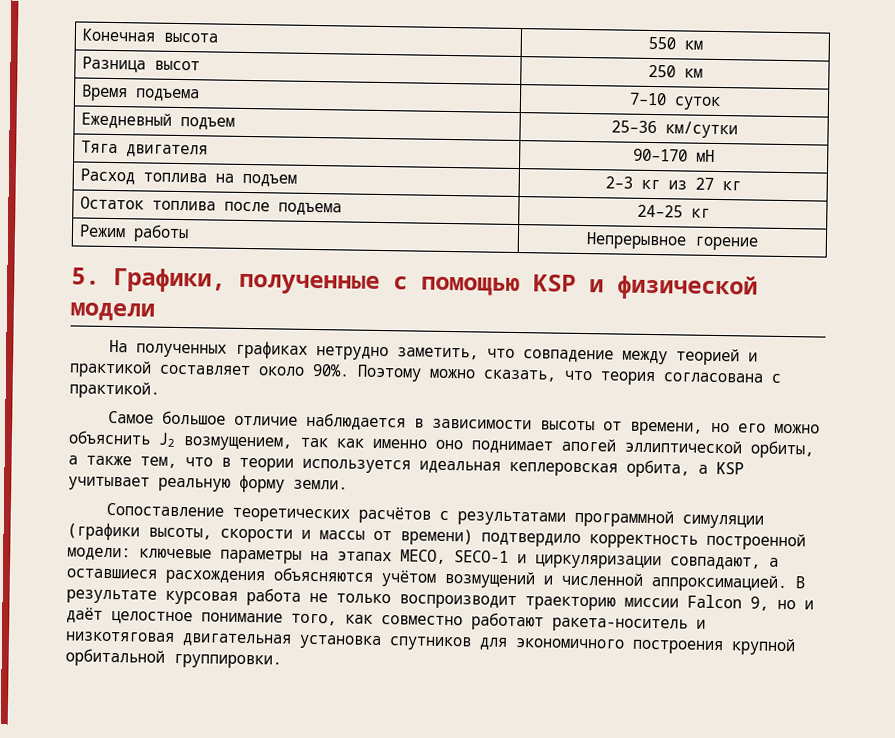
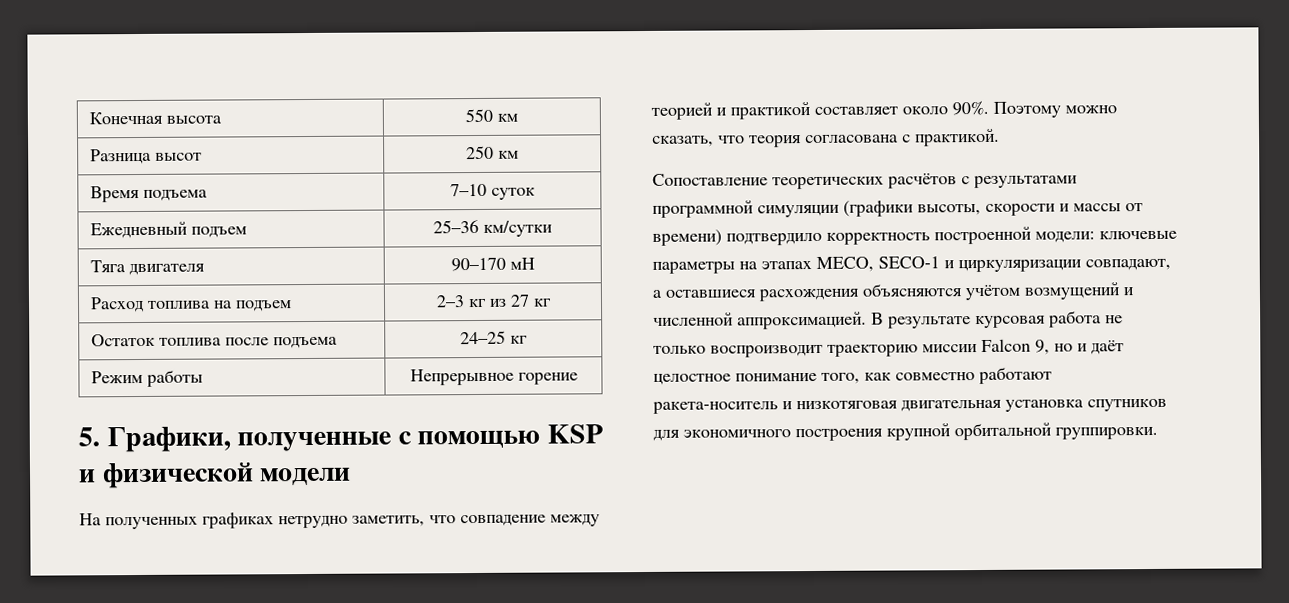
[108,410,821,436] [68,430,814,459] [68,455,744,478] [68,474,348,493] // Самое большое отличие наблюдается в зависимости высоты от времени, но его можно объяснить J2 возмущением, так как именно оно поднимает апогей эллиптической орбиты, а также тем, что в теории используется идеальная кеплеровская орбита, а KSP учитывает реальную форму земли. -> (1000, 137) none

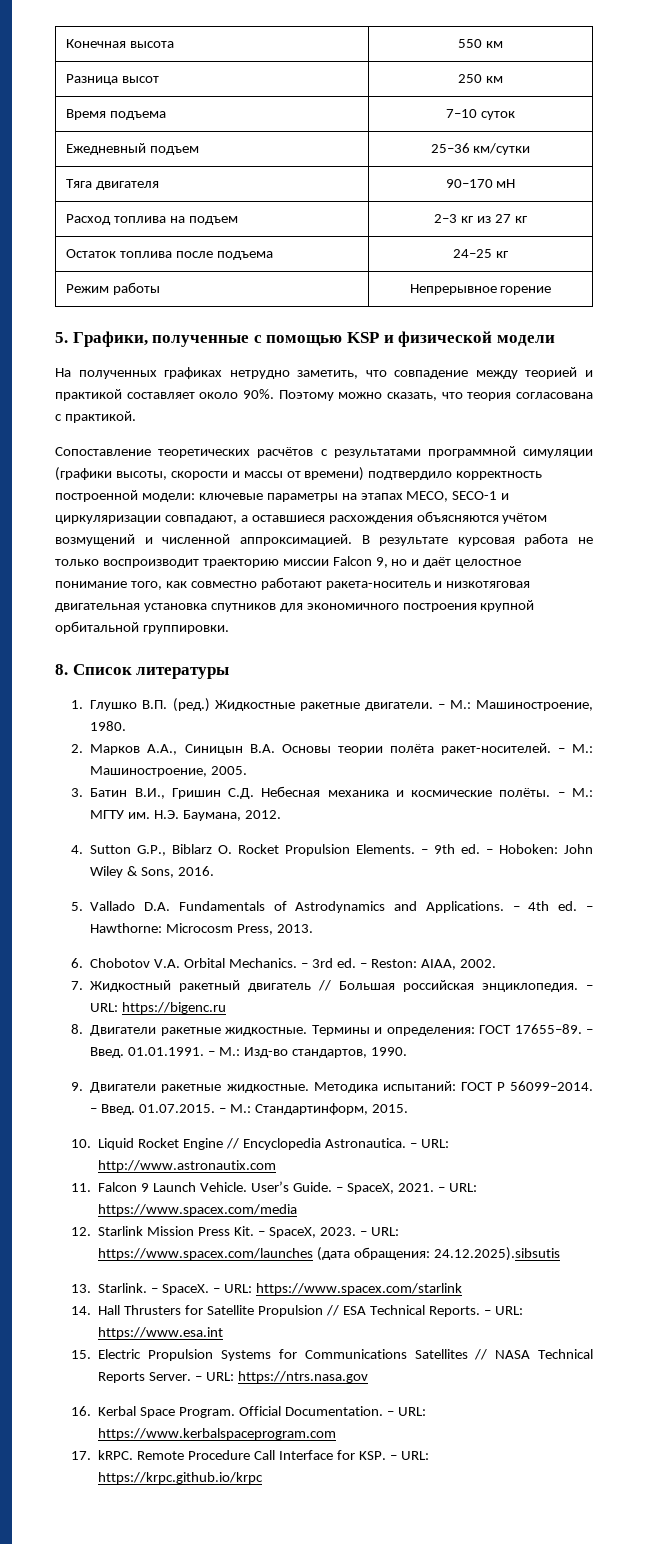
(1158, 433) none -> [55,664,230,679] [71,698,593,712] [90,721,127,731] [71,743,593,755] [90,766,248,777] [71,786,593,799] [90,810,282,821] [71,844,593,856] [90,866,215,878] [71,901,593,913] [90,923,314,935] [71,958,496,970] [71,980,593,992] [90,1002,227,1014] [71,1024,593,1036] [90,1047,407,1058] [71,1081,594,1093] [90,1103,408,1115] [71,1138,449,1150] [98,1160,277,1172] [71,1181,477,1194] [98,1204,298,1216] [71,1226,399,1238] [98,1247,561,1261] [71,1283,462,1295] [71,1305,523,1317] [98,1327,224,1339] [71,1349,593,1361] [98,1371,369,1383] [71,1406,426,1418] [98,1428,337,1440] [71,1450,429,1460] [98,1472,264,1484] // 8. Список литературы // 1. Глушко В.П. (ред.) Жидкостные ракетные двигатели. – М.: Машиностроение, 1980. // 2. Марков А.А., Синицын В.А. Основы теории полёта ракет-носителей. – М.: Машиностроение, 2005. // 3. Батин В.И., Гришин С.Д. Небесная механика и космические полёты. – М.: МГТУ им. Н.Э. Баумана, 2012. // 4. Sutton G.P., Biblarz O. Rocket Propulsion Elements. – 9th ed. – Hoboken: John Wiley & Sons, 2016. // 5. Vallado D.A. Fundamentals of Astrodynamics and Applications. – 4th ed. – Hawthorne: Microcosm Press, 2013. // 6. Chobotov V.A. Orbital Mechanics. – 3rd ed. – Reston: AIAA, 2002. // 7. Жидкостный ракетный двигатель // Большая российская энциклопедия. – URL: https://bigenc.ru // 8. Двигатели ракетные жидкостные. Термины и определения: ГОСТ 17655–89. – Введ. 01.01.1991. – М.: Изд-во стандартов, 1990. // 9. Двигатели ракетные жидкостные. Методика испытаний: ГОСТ Р 56099–2014. – Введ. 01.07.2015. – М.: Стандартинформ, 2015. // 10. Liquid Rocket Engine // Encyclopedia Astronautica. – URL: http://www.astronautix.com // 11. Falcon 9 Launch Vehicle. User’s Guide. – SpaceX, 2021. – URL: https://www.spacex.com/media // 12. Starlink Mission Press Kit. – SpaceX, 2023. – URL: https://www.spacex.com/launches (дата обращения: 24.12.2025).sibsutis // 13. Starlink. – SpaceX. – URL: https://www.spacex.com/starlink // 14. Hall Thrusters for Satellite Propulsion // ESA Technical Reports. – URL: https://www.esa.int // 15. Electric Propulsion Systems for Communications Satellites // NASA Technical Reports Server. – URL: https://ntrs.nasa.gov // 16. Kerbal Space Program. Official Documentation. – URL: https://www.kerbalspaceprogram.com // 17. kRPC. Remote Procedure Call Interface for KSP. – URL: https://krpc.github.io/krpc

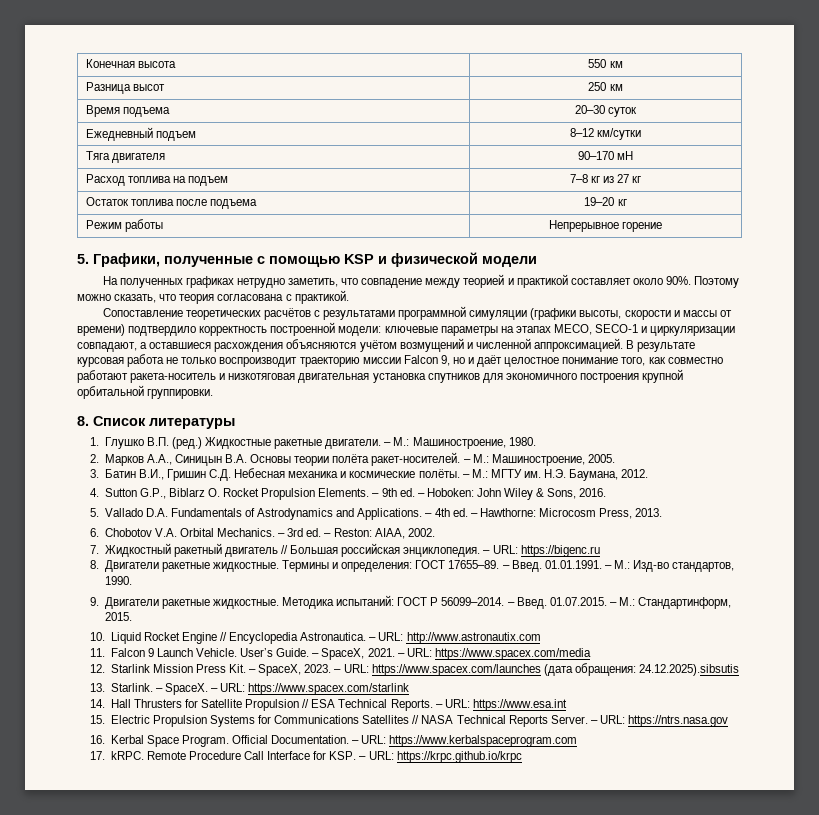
[446,109,478,118] 7–10 -> [574,105,605,114] 20–30
[430,143,470,153] 25–36 -> [569,128,594,137] 8–12
[434,214,458,223] 2–3 -> [569,174,588,183] 7–8
[453,249,493,258] 24–25 -> [584,197,615,206] 19–20

